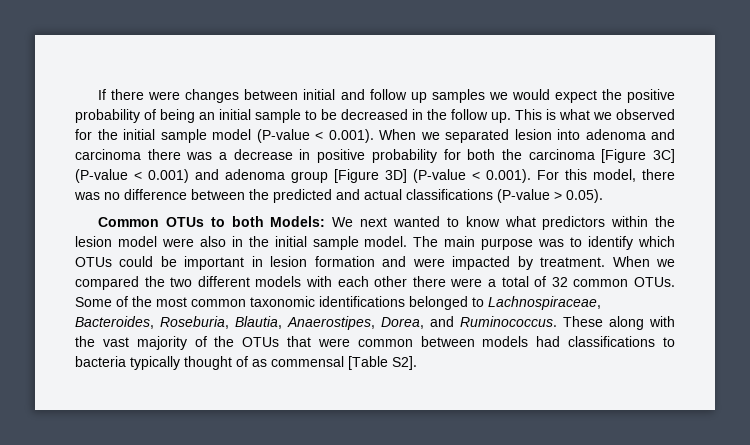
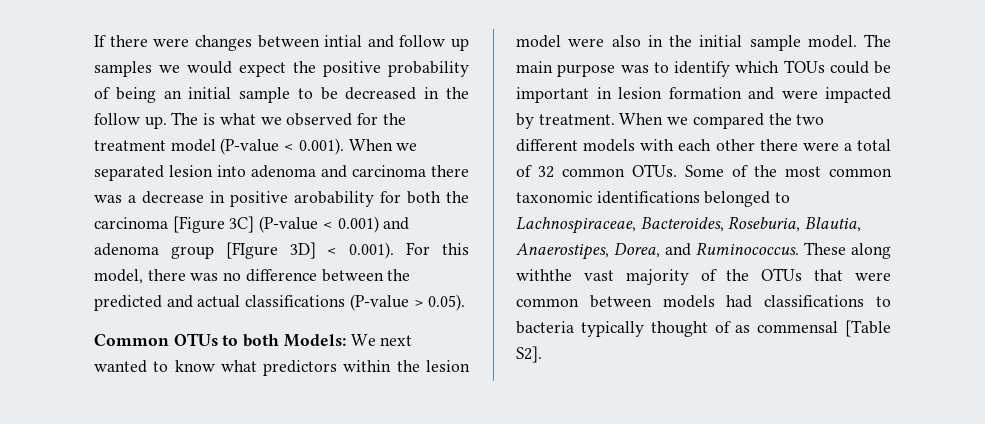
[303,89,336,100] initial -> [324,35,363,47] intial
[515,109,542,120] This -> [171,112,199,125] The
[123,129,207,143] initial sample -> [94,140,166,151] treatment
[371,149,437,163] probability -> [294,191,374,207] arobability
[334,169,466,183] [Figure 3D] (P-value -> [225,242,316,259] [FIgure 3D]
[75,257,112,267] OTUs -> [783,60,825,73] TOUs
[649,316,675,327] [75,336,95,347] with the -> [516,269,572,281] withthe

